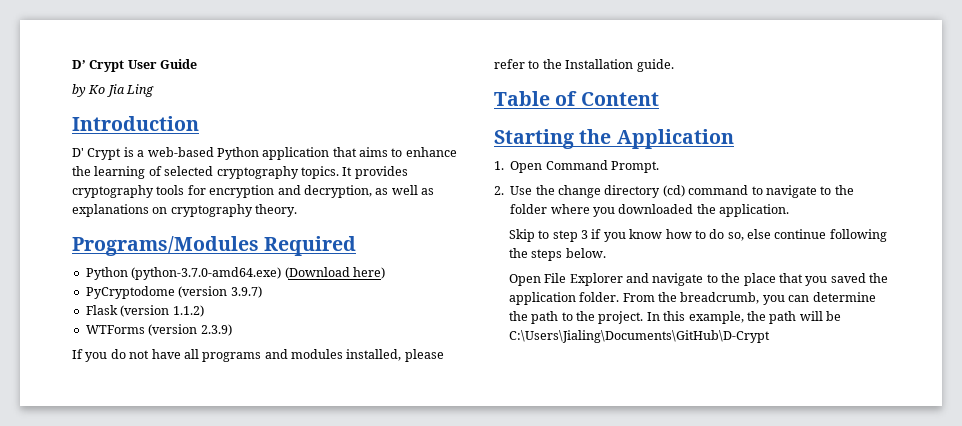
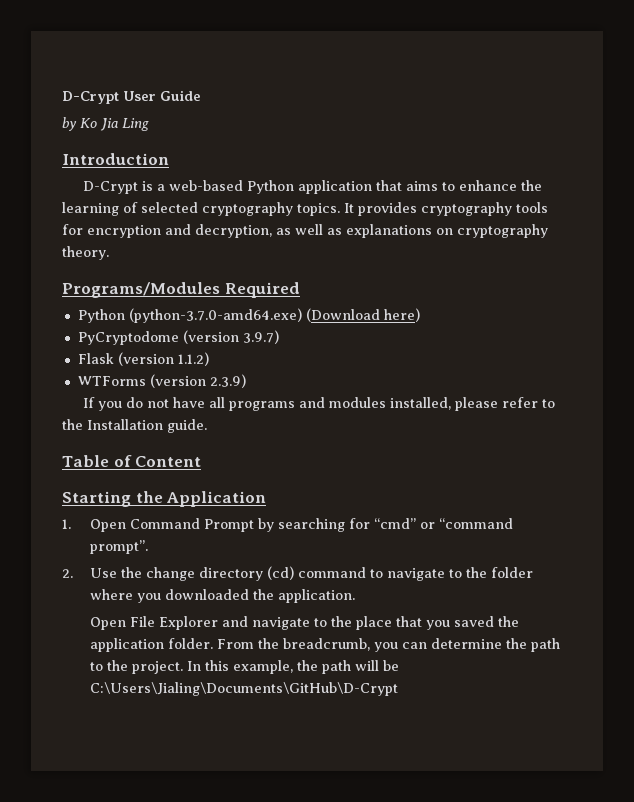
[72,60,125,72] D’ Crypt -> [62,91,119,104] D-Crypt
[72,148,122,160] D' Crypt -> [83,181,139,194] D-Crypt
[611,161,659,173] Prompt. -> [204,518,514,532] [90,540,149,554] Prompt by searching for “cmd” or “command prompt”.
[508,229,887,242] [508,248,606,261] // Skip to step 3 if you know how to do so, else continue following the steps below. -> (356, 596) none

